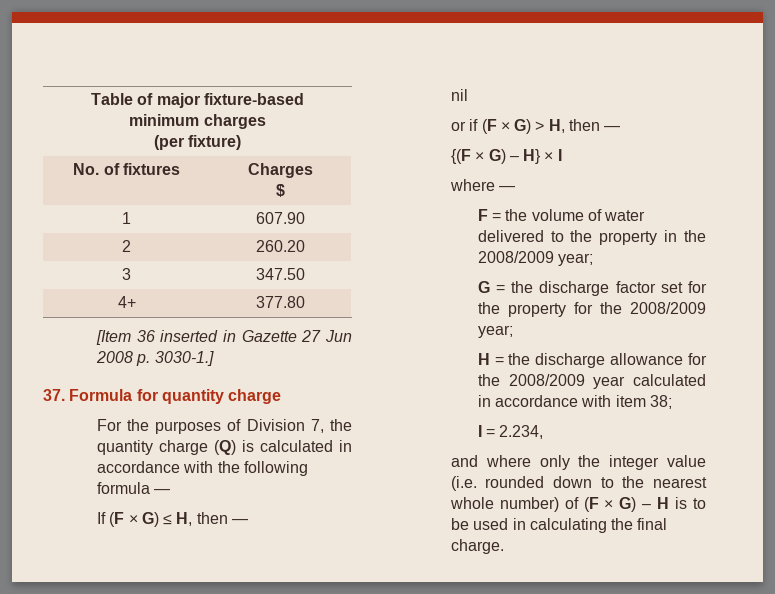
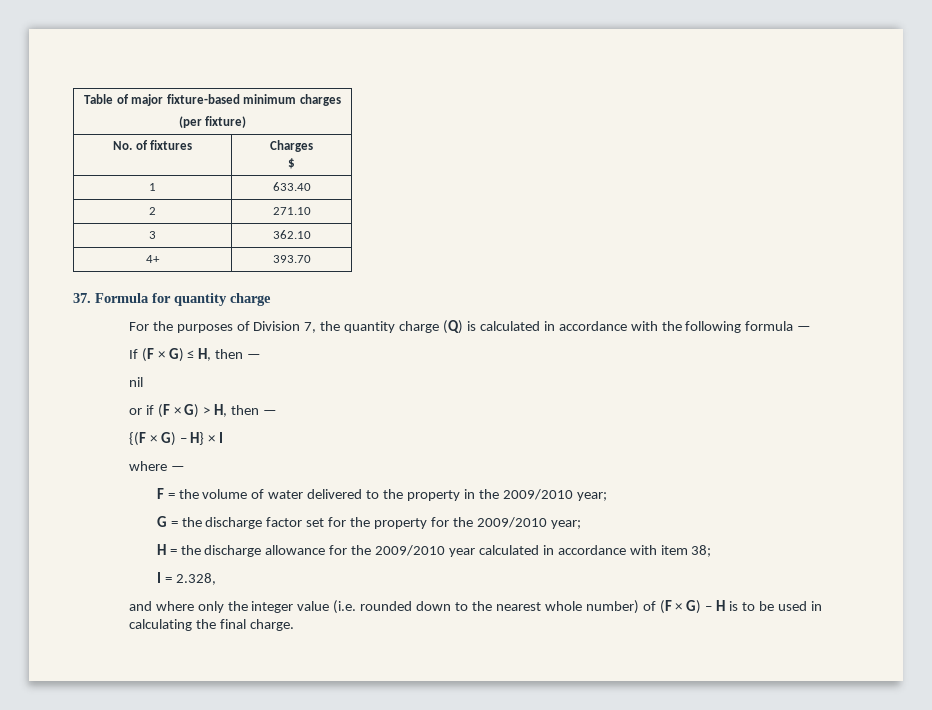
[256,212,305,224] 607.90 -> [272,182,311,191] 633.40
[256,240,305,252] 260.20 -> [272,207,311,215] 271.10
[256,268,305,280] 347.50 -> [272,230,311,239] 362.10
[256,296,305,308] [95,330,352,345] [95,351,214,366] 377.80 // [Item 36 inserted in Gazette 27 Jun 2008 p. 3030-1.] -> [272,255,311,263] 393.70
[477,251,554,263] 2008/2009 -> [502,489,573,500] 2009/2010
[630,302,706,314] 2008/2009 -> [476,517,547,528] 2009/2010
[508,374,585,386] 2008/2009 -> [375,545,446,556] 2009/2010
[499,425,544,439] 2.234, -> [175,573,216,585] 2.328,

